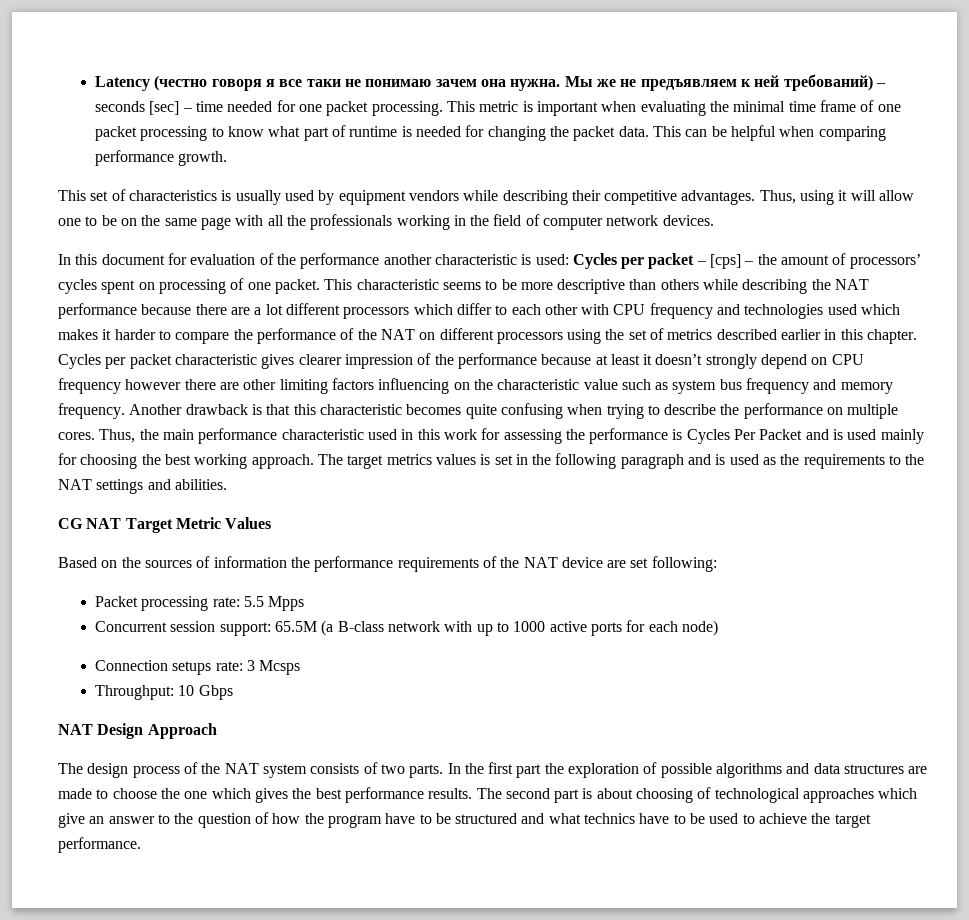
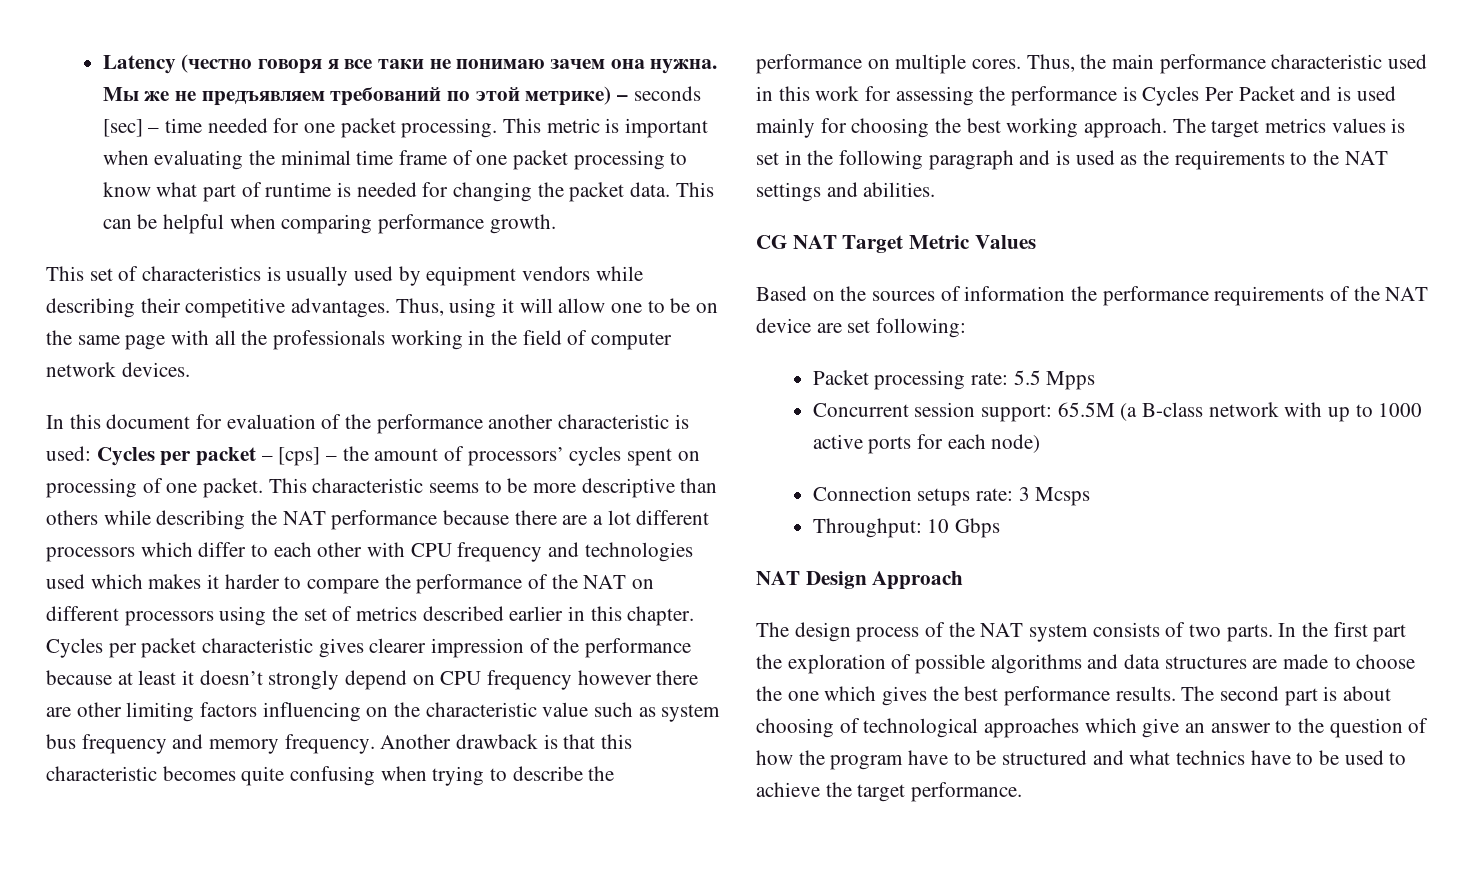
[740,74,873,91] к ней требований) -> [330,86,612,106] требований по этой метрике)

